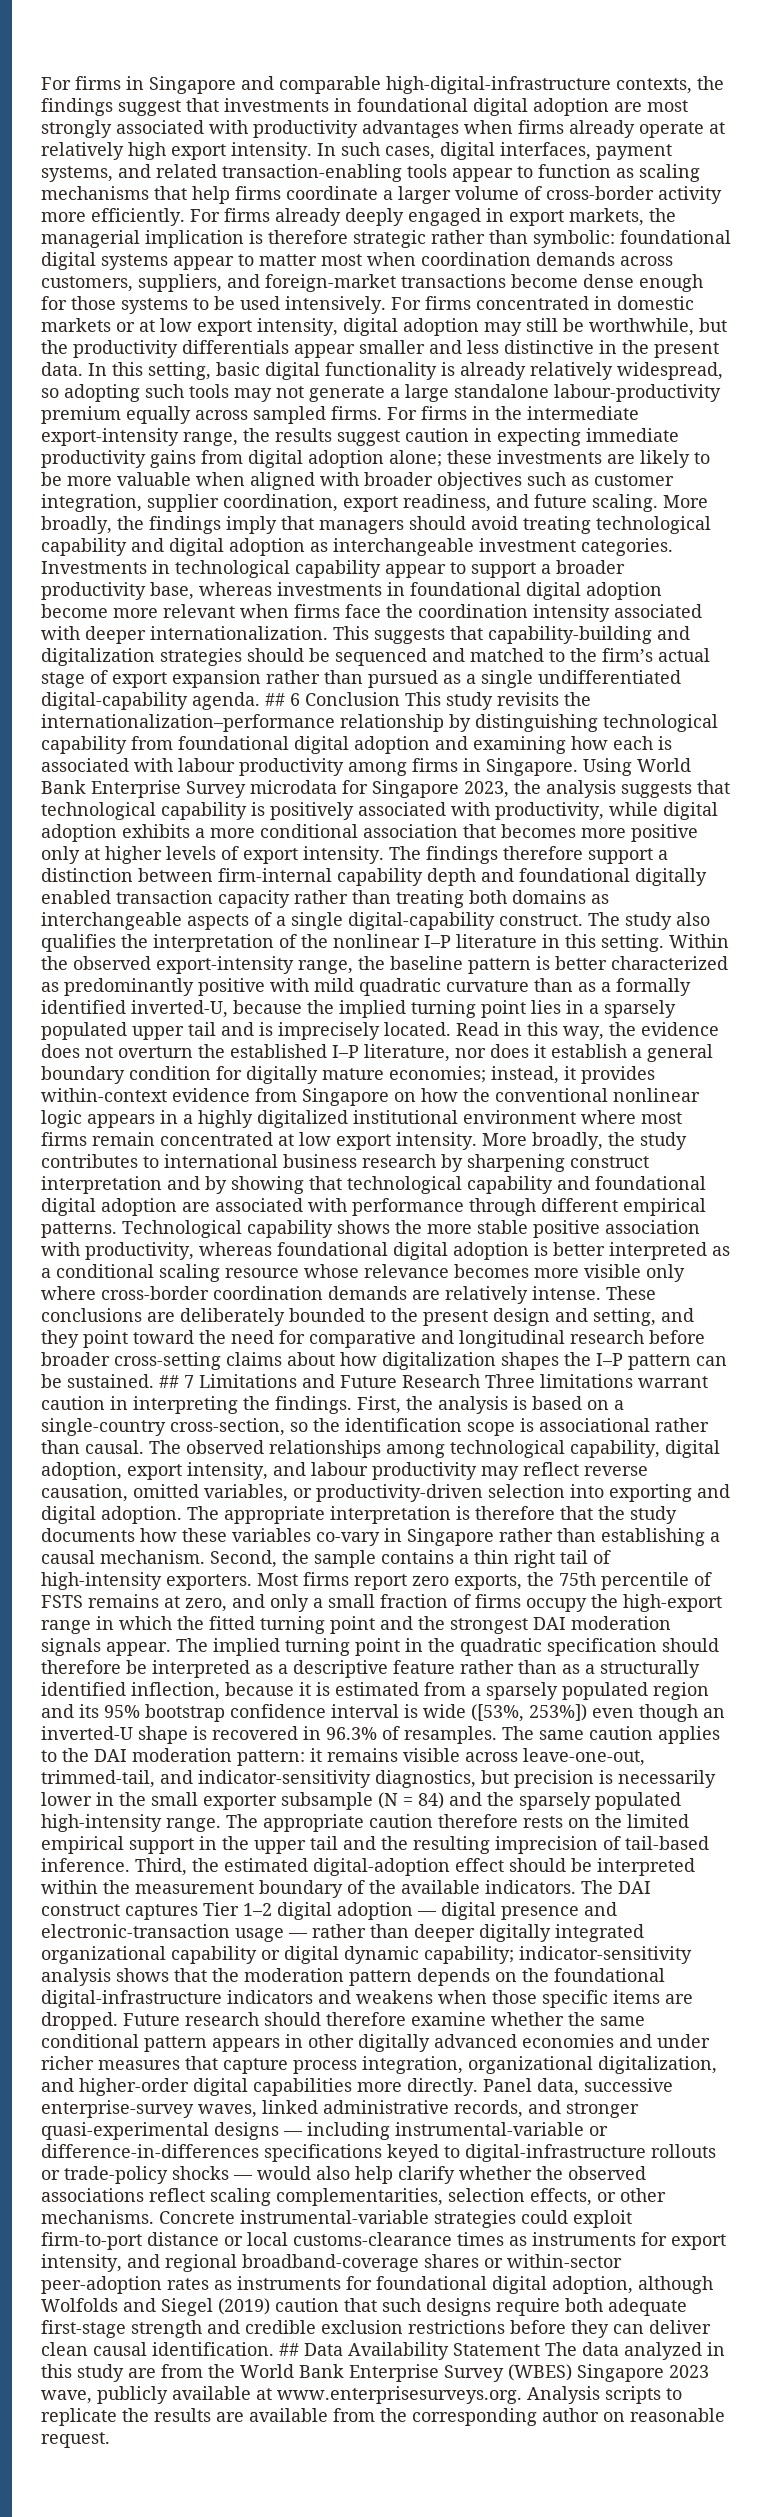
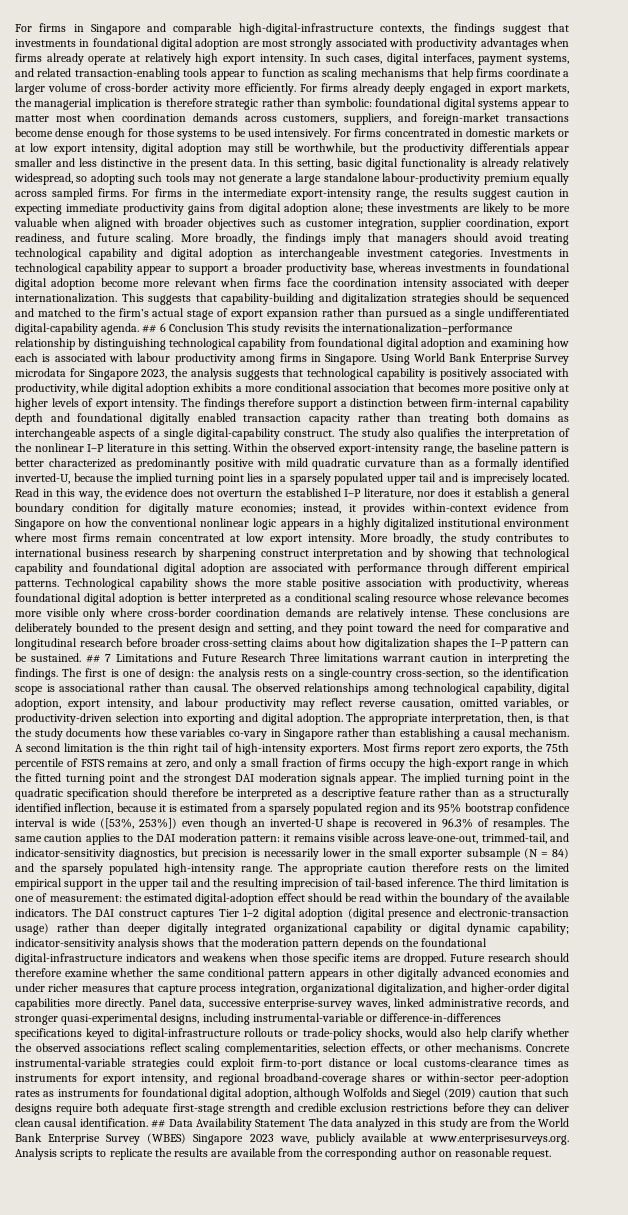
[357,1396,582,1414] First, the analysis is based -> [62,668,288,680] The first is one of design: the analysis rests
[330,1506,555,1524] interpretation is therefore -> [431,713,545,725] interpretation, then, is
[210,1550,469,1568] Second, the sample contains a -> [15,743,146,752] A second limitation is the
[135,1858,187,1876] Third, -> [458,878,569,887] [15,893,122,902] The third limitation is one of measurement:
[597,1858,695,1876] interpreted -> [359,893,382,902] read
[135,1882,254,1894] measurement -> (438, 897) none
[417,1902,496,1920] — digital -> [347,908,385,920] (digital
[235,1928,308,1942] usage — -> [15,923,49,935] usage)
[214,2122,303,2140] designs — -> [160,1013,200,1025] designs,
[172,2166,253,2180] shocks — -> [365,1028,402,1039] shocks,

